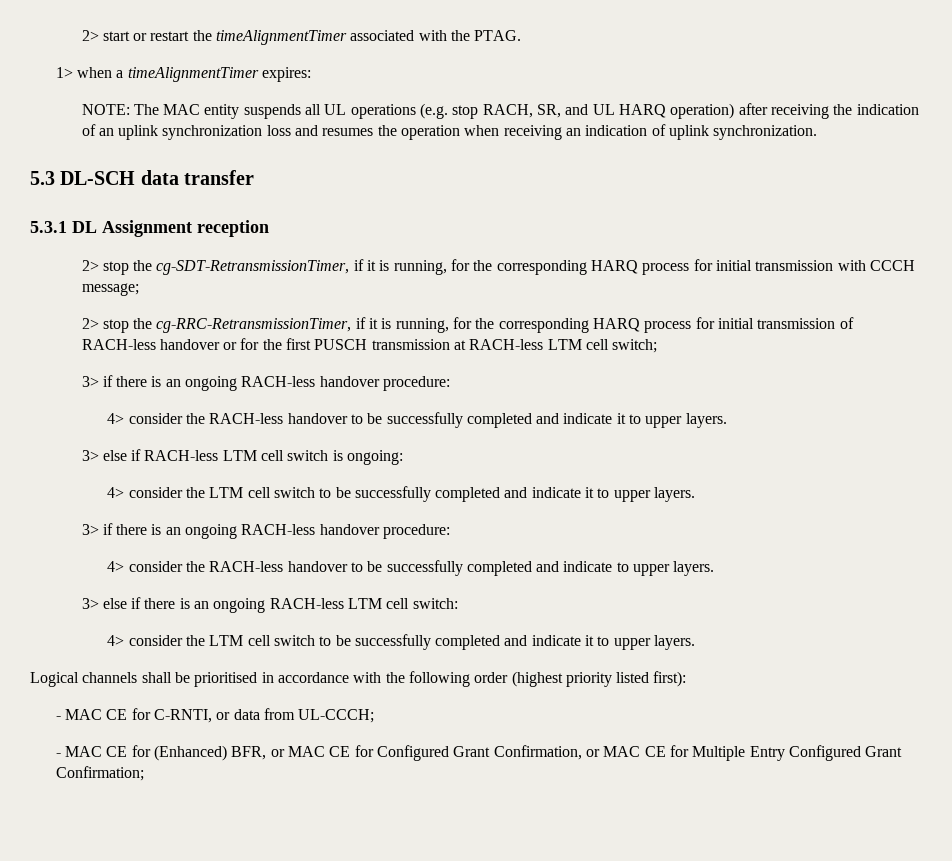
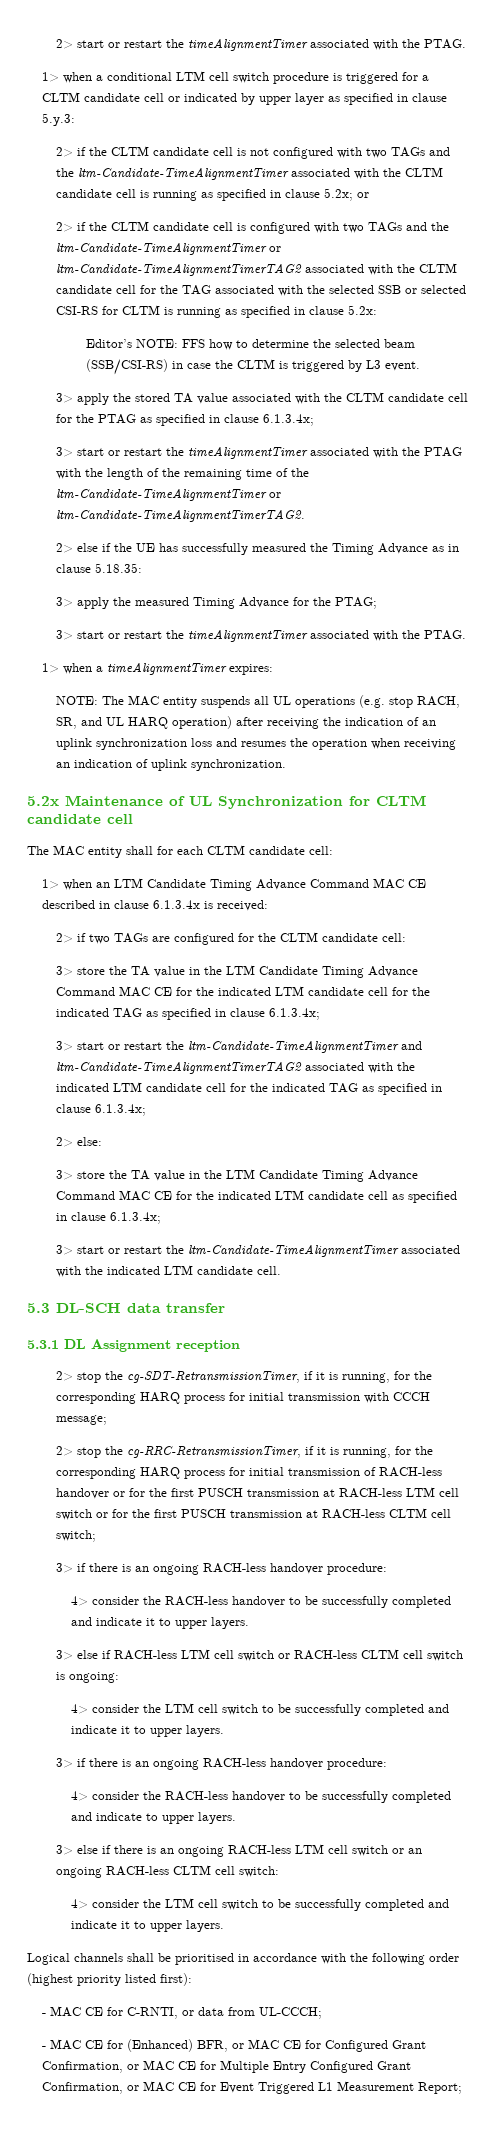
(522, 35) none -> [41,71,429,84] [41,92,447,105] [41,113,75,126] [56,146,451,159] [56,167,444,180] [56,188,370,201] [56,221,450,234] [56,242,282,255] [56,263,458,276] [56,285,467,296] [56,305,378,318] [85,339,415,350] [85,359,420,375] [56,392,469,405] [56,414,315,426] [56,446,463,459] [56,468,310,480] [56,488,282,501] [56,509,306,522] [56,543,460,555] [56,563,143,573] [56,597,378,609] [56,629,467,642] // 1> when a conditional LTM cell switch procedure is triggered for a CLTM candidate cell or indicated by upper layer as specified in clause 5.y.3: // 2> if the CLTM candidate cell is not configured with two TAGs and the ltm-Candidate-TimeAlignmentTimer associated with the CLTM candidate cell is running as specified in clause 5.2x; or // 2> if the CLTM candidate cell is configured with two TAGs and the ltm-Candidate-TimeAlignmentTimer or ltm-Candidate-TimeAlignmentTimerTAG2 associated with the CLTM candidate cell for the TAG associated with the selected SSB or selected CSI-RS for CLTM is running as specified in clause 5.2x: // Editor’s NOTE: FFS how to determine the selected beam (SSB/CSI-RS) in case the CLTM is triggered by L3 event. // 3> apply the stored TA value associated with the CLTM candidate cell for the PTAG as specified in clause 6.1.3.4x; // 3> start or restart the timeAlignmentTimer associated with the PTAG with the length of the remaining time of the ltm-Candidate-TimeAlignmentTimer or ltm-Candidate-TimeAlignmentTimerTAG2. // 2> else if the UE has successfully measured the Timing Advance as in clause 5.18.35: // 3> apply the measured Timing Advance for the PTAG; // 3> start or restart the timeAlignmentTimer associated with the PTAG.
(818, 132) none -> [27,795,426,809] [27,814,133,824] [27,845,333,858] [41,878,426,891] [41,900,268,911] [56,932,407,945] [56,965,419,978] [56,986,431,997] [56,1008,321,1020] [56,1040,423,1053] [56,1061,416,1074] [56,1082,443,1095] [56,1104,147,1116] [56,1137,103,1147] [56,1169,419,1182] [56,1190,458,1203] [56,1212,162,1224] [56,1244,461,1257] [56,1265,282,1277] // 5.2x Maintenance of UL Synchronization for CLTM candidate cell // The MAC entity shall for each CLTM candidate cell: // 1> when an LTM Candidate Timing Advance Command MAC CE described in clause 6.1.3.4x is received: // 2> if two TAGs are configured for the CLTM candidate cell: // 3> store the TA value in the LTM Candidate Timing Advance Command MAC CE for the indicated LTM candidate cell for the indicated TAG as specified in clause 6.1.3.4x; // 3> start or restart the ltm-Candidate-TimeAlignmentTimer and ltm-Candidate-TimeAlignmentTimerTAG2 associated with the indicated LTM candidate cell for the indicated TAG as specified in clause 6.1.3.4x; // 2> else: // 3> store the TA value in the LTM Candidate Timing Advance Command MAC CE for the indicated LTM candidate cell as specified in clause 6.1.3.4x; // 3> start or restart the ltm-Candidate-TimeAlignmentTimer associated with the indicated LTM candidate cell.
(610, 344) none -> [56,1508,452,1520] switch or for the first PUSCH transmission at RACH-less CLTM cell
(329, 455) none -> [278,1649,464,1661] or RACH-less CLTM cell switch
(410, 603) none -> [352,1845,423,1856] [56,1865,236,1878] switch or an ongoing RACH-less CLTM cell
[55,766,144,781] Confirmation; -> [41,2081,462,2094] Confirmation, or MAC CE for Event Triggered L1 Measurement Report;

